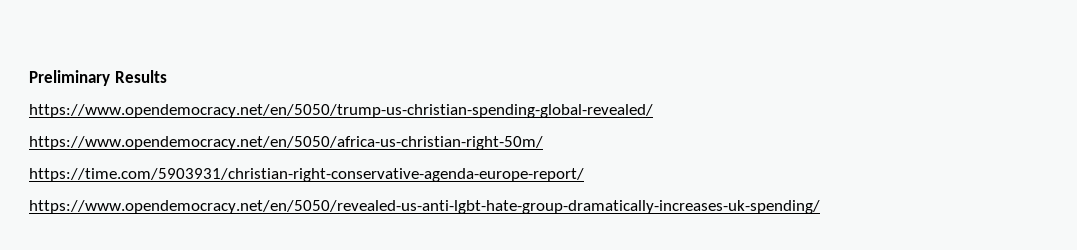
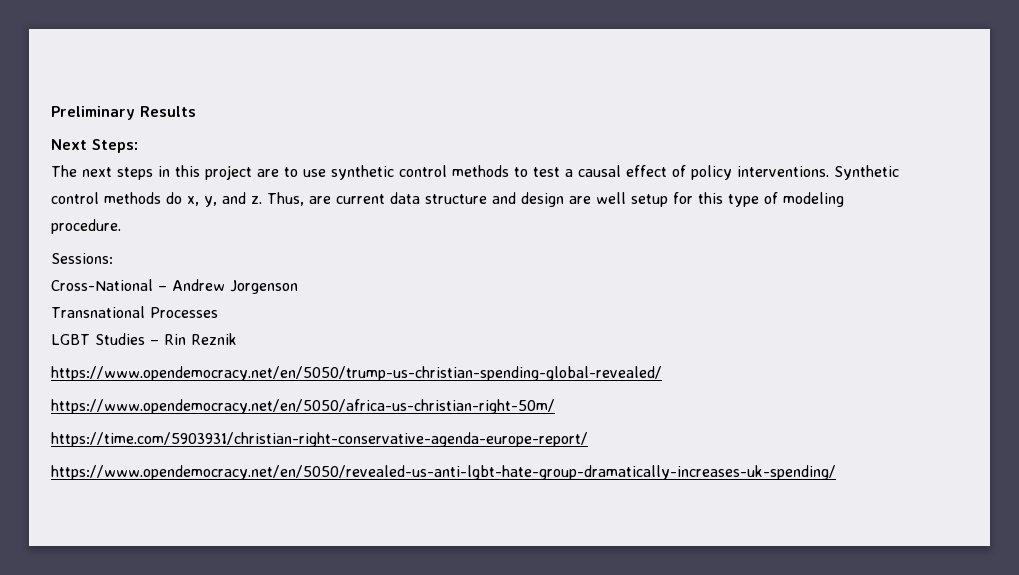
(167, 76) none -> [51,139,138,153] [51,165,899,180] [51,192,844,207] [51,219,121,234] [51,253,113,264] [51,279,298,294] [51,306,218,318] [51,333,237,345] // Next Steps: // The next steps in this project are to use synthetic control methods to test a causal effect of policy interventions. Synthetic control methods do x, y, and z. Thus, are current data structure and design are well setup for this type of modeling procedure. // Sessions: // Cross-National – Andrew Jorgenson // Transnational Processes // LGBT Studies – Rin Reznik

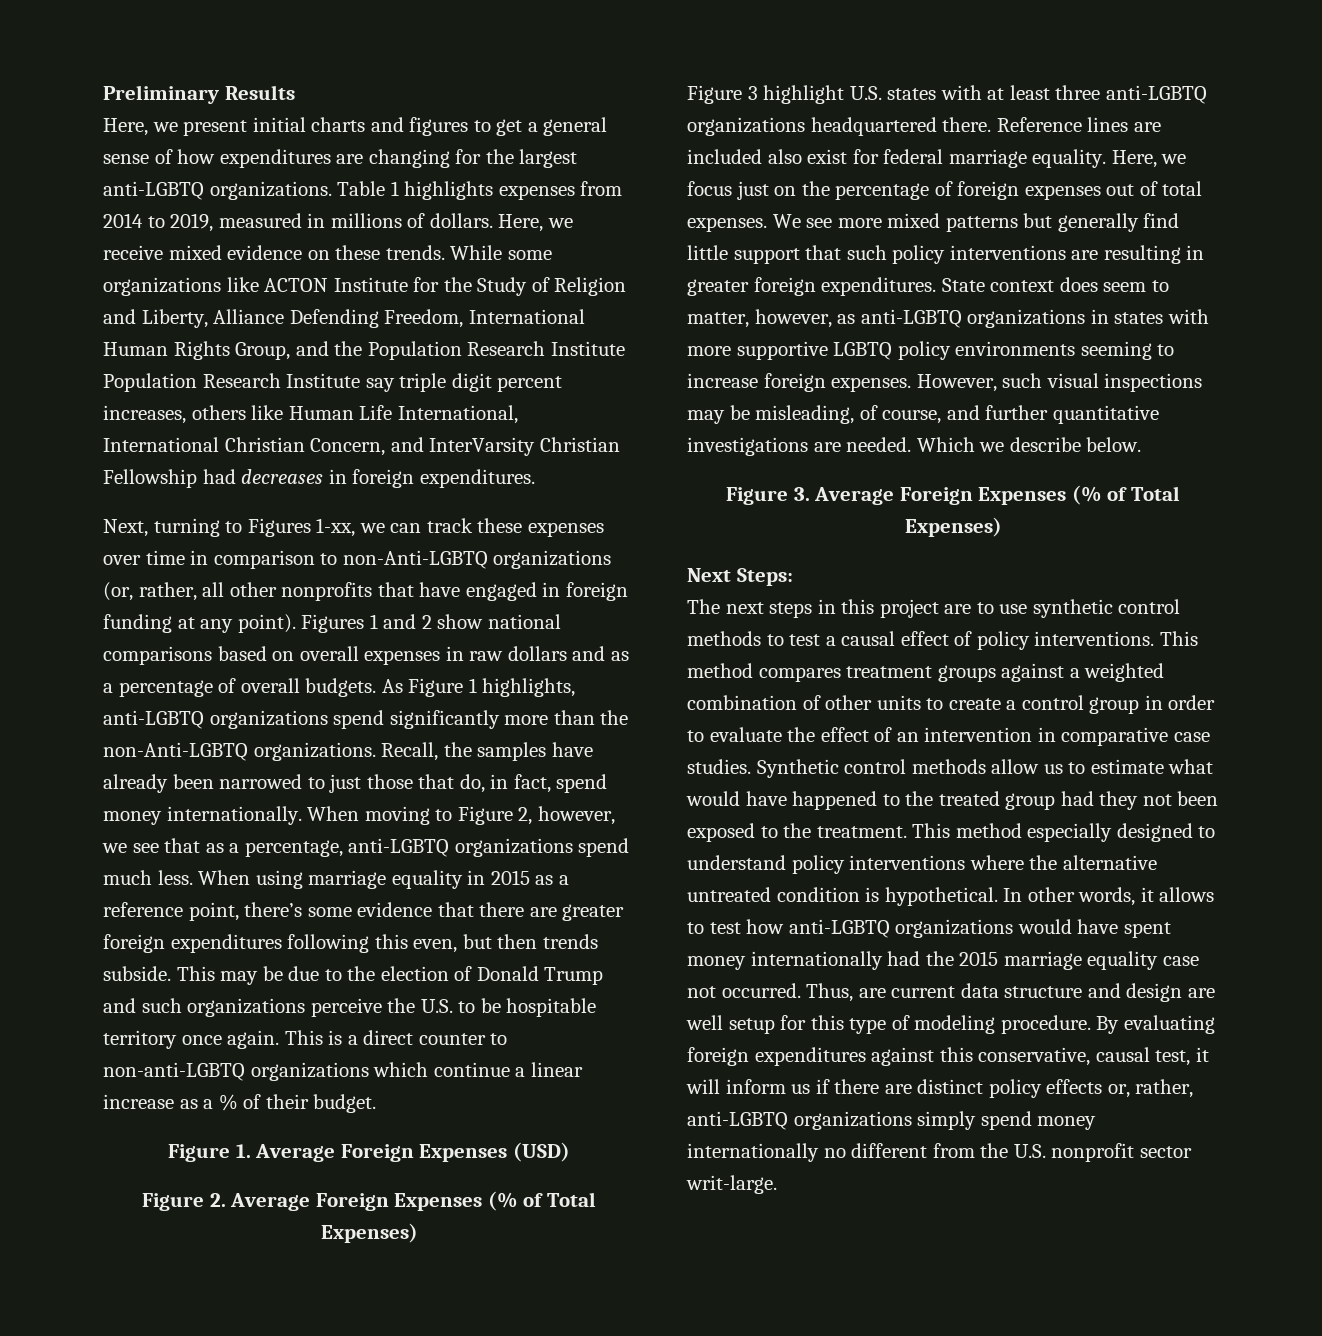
(196, 111) none -> [103,117,608,136] [103,149,578,168] [103,181,623,200] [103,213,573,232] [103,245,552,260] [103,277,627,296] [103,309,585,328] [103,341,625,360] [103,373,563,392] [103,405,518,424] [103,437,620,456] [103,469,535,488] [103,518,604,537] [103,550,612,569] [103,582,628,601] [103,614,561,633] [103,646,629,665] [103,678,576,697] [103,710,629,729] [103,742,593,761] [103,774,608,793] [103,806,615,825] [102,838,630,857] [103,870,569,889] [103,902,625,921] [103,934,598,953] [103,966,604,985] [103,998,597,1017] [103,1030,508,1049] [103,1062,583,1081] [103,1094,377,1113] [168,1142,570,1162] [142,1191,596,1211] [320,1223,418,1243] [687,85,1207,104] [687,117,1161,136] [687,149,1187,168] [687,181,1203,200] [687,213,1180,232] [687,245,1205,264] [687,277,1169,296] [687,309,1209,328] [687,341,1175,360] [687,373,1203,392] [687,405,1159,424] [687,437,1142,456] [726,485,1180,505] [904,517,1002,537] // Here, we present initial charts and figures to get a general sense of how expenditures are changing for the largest anti-LGBTQ organizations. Table 1 highlights expenses from 2014 to 2019, measured in millions of dollars. Here, we receive mixed evidence on these trends. While some organizations like ACTON Institute for the Study of Religion and Liberty, Alliance Defending Freedom, International Human Rights Group, and the Population Research Institute Population Research Institute say triple digit percent increases, others like Human Life International, International Christian Concern, and InterVarsity Christian Fellowship had decreases in foreign expenditures. // Next, turning to Figures 1-xx, we can track these expenses over time in comparison to non-Anti-LGBTQ organizations (or, rather, all other nonprofits that have engaged in foreign funding at any point). Figures 1 and 2 show national comparisons based on overall expenses in raw dollars and as a percentage of overall budgets. As Figure 1 highlights, anti-LGBTQ organizations spend significantly more than the non-Anti-LGBTQ organizations. Recall, the samples have already been narrowed to just those that do, in fact, spend money internationally. When moving to Figure 2, however, we see that as a percentage, anti-LGBTQ organizations spend much less. When using marriage equality in 2015 as a reference point, there’s some evidence that there are greater foreign expenditures following this even, but then trends subside. This may be due to the election of Donald Trump and such organizations perceive the U.S. to be hospitable territory once again. This is a direct counter to non-anti-LGBTQ organizations which continue a linear increase as a % of their budget. // Figure 1. Average Foreign Expenses (USD) // Figure 2. Average Foreign Expenses (% of Total Expenses) // Figure 3 highlight U.S. states with at least three anti-LGBTQ organizations headquartered there. Reference lines are included also exist for federal marriage equality. Here, we focus just on the percentage of foreign expenses out of total expenses. We see more mixed patterns but generally find little support that such policy interventions are resulting in greater foreign expenditures. State context does seem to matter, however, as anti-LGBTQ organizations in states with more supportive LGBTQ policy environments seeming to increase foreign expenses. However, such visual inspections may be misleading, of course, and further quantitative investigations are needed. Which we describe below. // Figure 3. Average Foreign Expenses (% of Total Expenses)
[834,165,899,180] [51,192,262,207] Synthetic control methods do x, y, and z. -> [1159,631,1198,646] [687,663,1165,682] [687,695,1216,714] [687,727,1210,746] [687,759,1214,778] [686,791,1219,810] [687,823,1216,842] [687,855,1157,874] [687,887,1215,906] [687,919,1171,938] [687,951,1199,970] [687,983,801,998] This method compares treatment groups against a weighted combination of other units to create a control group in order to evaluate the effect of an intervention in comparative case studies. Synthetic control methods allow us to estimate what would have happened to the treated group had they not been exposed to the treatment. This method especially designed to understand policy interventions where the alternative untreated condition is hypothetical. In other words, it allows to test how anti-LGBTQ organizations would have spent money internationally had the 2015 marriage equality case not occurred.
[51,253,113,264] [51,279,298,294] [51,306,218,318] [51,333,237,345] [51,366,662,381] [51,399,555,414] [51,432,588,447] [51,465,836,480] // Sessions: // Cross-National – Andrew Jorgenson // Transnational Processes // LGBT Studies – Rin Reznik // https://www.opendemocracy.net/en/5050/trump-us-christian-spending-global-revealed/ // https://www.opendemocracy.net/en/5050/africa-us-christian-right-50m/ // https://time.com/5903931/christian-right-conservative-agenda-europe-report/ // https://www.opendemocracy.net/en/5050/revealed-us-anti-lgbt-hate-group-dramatically-increases-uk-spending/ -> [1096,1015,1215,1034] [687,1047,1209,1066] [686,1079,1194,1098] [687,1111,1097,1130] [687,1143,1192,1162] [686,1175,777,1194] By evaluating foreign expenditures against this conservative, causal test, it will inform us if there are distinct policy effects or, rather, anti-LGBTQ organizations simply spend money internationally no different from the U.S. nonprofit sector writ-large.

